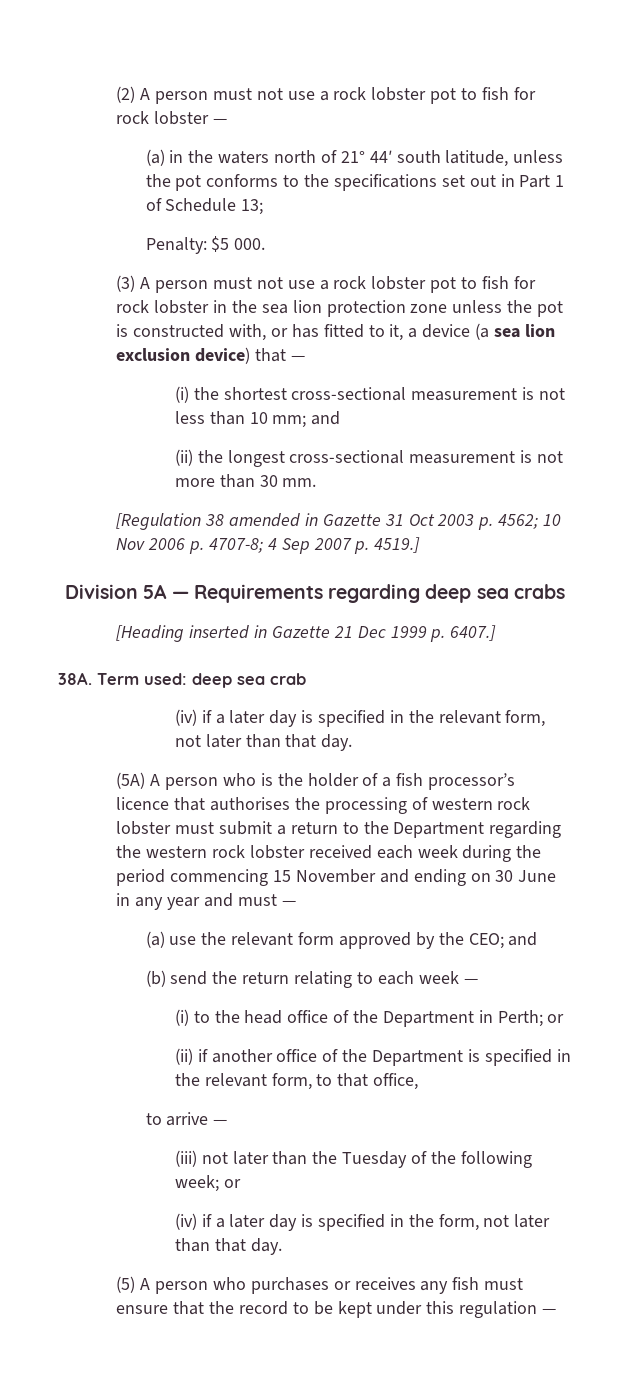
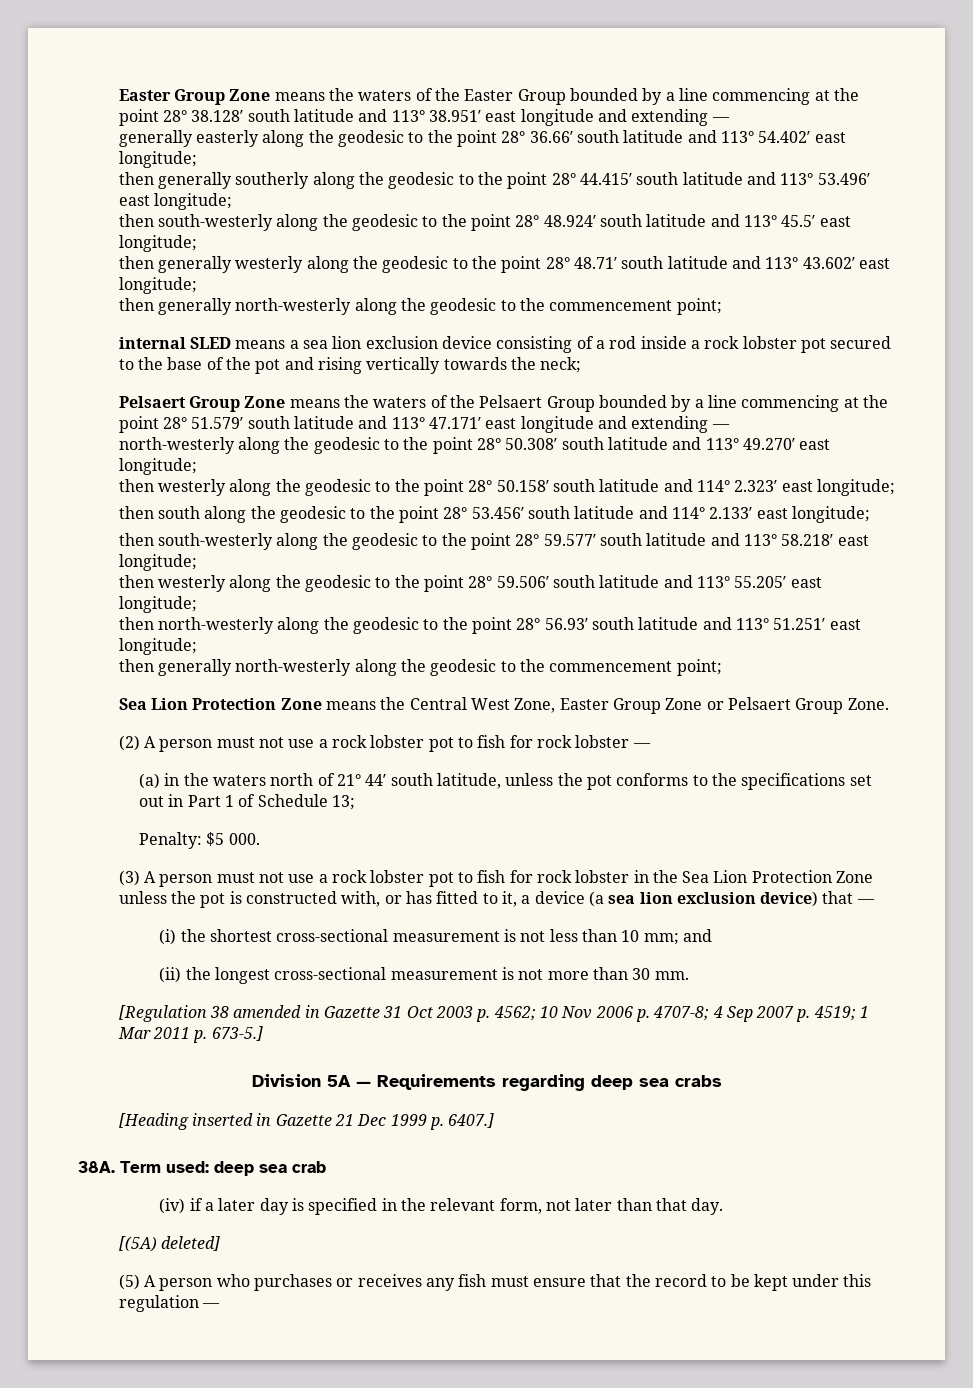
(116, 94) none -> [118,88,859,105] [118,109,730,126] [118,130,846,147] [118,151,197,168] [118,172,870,189] [118,193,233,210] [118,214,851,231] [118,235,197,252] [118,256,890,273] [118,277,197,294] [118,298,722,315] [118,336,892,353] [118,357,582,374] [118,395,888,412] [118,416,730,433] [118,437,831,454] [118,458,197,475] [118,479,895,496] [118,506,870,523] [118,533,869,550] [118,554,197,571] [118,575,822,592] [118,596,197,613] [118,617,861,634] [118,638,197,655] [118,659,722,676] [118,697,889,714] Easter Group Zone means the waters of the Easter Group bounded by a line commencing at the point 28° 38.128′ south latitude and 113° 38.951′ east longitude and extending — // generally easterly along the geodesic to the point 28° 36.66′ south latitude and 113° 54.402′ east longitude; // then generally southerly along the geodesic to the point 28° 44.415′ south latitude and 113° 53.496′ east longitude; // then south-westerly along the geodesic to the point 28° 48.924′ south latitude and 113° 45.5′ east longitude; // then generally westerly along the geodesic to the point 28° 48.71′ south latitude and 113° 43.602′ east longitude; // then generally north-westerly along the geodesic to the commencement point; // internal SLED means a sea lion exclusion device consisting of a rod inside a rock lobster pot secured to the base of the pot and rising vertically towards the neck; // Pelsaert Group Zone means the waters of the Pelsaert Group bounded by a line commencing at the point 28° 51.579′ south latitude and 113° 47.171′ east longitude and extending — // north-westerly along the geodesic to the point 28° 50.308′ south latitude and 113° 49.270′ east longitude; // then westerly along the geodesic to the point 28° 50.158′ south latitude and 114° 2.323′ east longitude; // then south along the geodesic to the point 28° 53.456′ south latitude and 114° 2.133′ east longitude; // then south-westerly along the geodesic to the point 28° 59.577′ south latitude and 113° 58.218′ east longitude; // then westerly along the geodesic to the point 28° 59.506′ south latitude and 113° 55.205′ east longitude; // then north-westerly along the geodesic to the point 28° 56.93′ south latitude and 113° 51.251′ east longitude; // then generally north-westerly along the geodesic to the commencement point; // Sea Lion Protection Zone means the Central West Zone, Easter Group Zone or Pelsaert Group Zone. //
[261,300,448,317] sea lion protection zone -> [682,870,874,883] Sea Lion Protection Zone
[374,537,421,553] 4519.] -> [813,1006,870,1021] [117,1026,263,1043] 4519; 1 Mar 2011 p. 673-5.]
[116,772,516,790] [116,797,531,814] [116,821,562,838] [116,845,542,862] [116,869,557,886] [116,893,296,910] [145,931,538,949] [145,970,478,988] [174,1009,565,1027] [174,1048,571,1066] [174,1073,419,1090] [145,1112,228,1126] [174,1150,532,1168] [174,1175,241,1192] [174,1213,551,1231] [174,1238,282,1255] (5A) A person who is the holder of a fish processor’s licence that authorises the processing of western rock lobster must submit a return to the Department regarding the western rock lobster received each week during the period commencing 15 November and ending on 30 June in any year and must — // (a) use the relevant form approved by the CEO; and // (b) send the return relating to each week — // (i) to the head office of the Department in Perth; or // (ii) if another office of the Department is specified in the relevant form, to that office, // to arrive — // (iii) not later than the Tuesday of the following week; or // (iv) if a later day is specified in the form, not later than that day. -> [118,1236,221,1252] [(5A) deleted]

